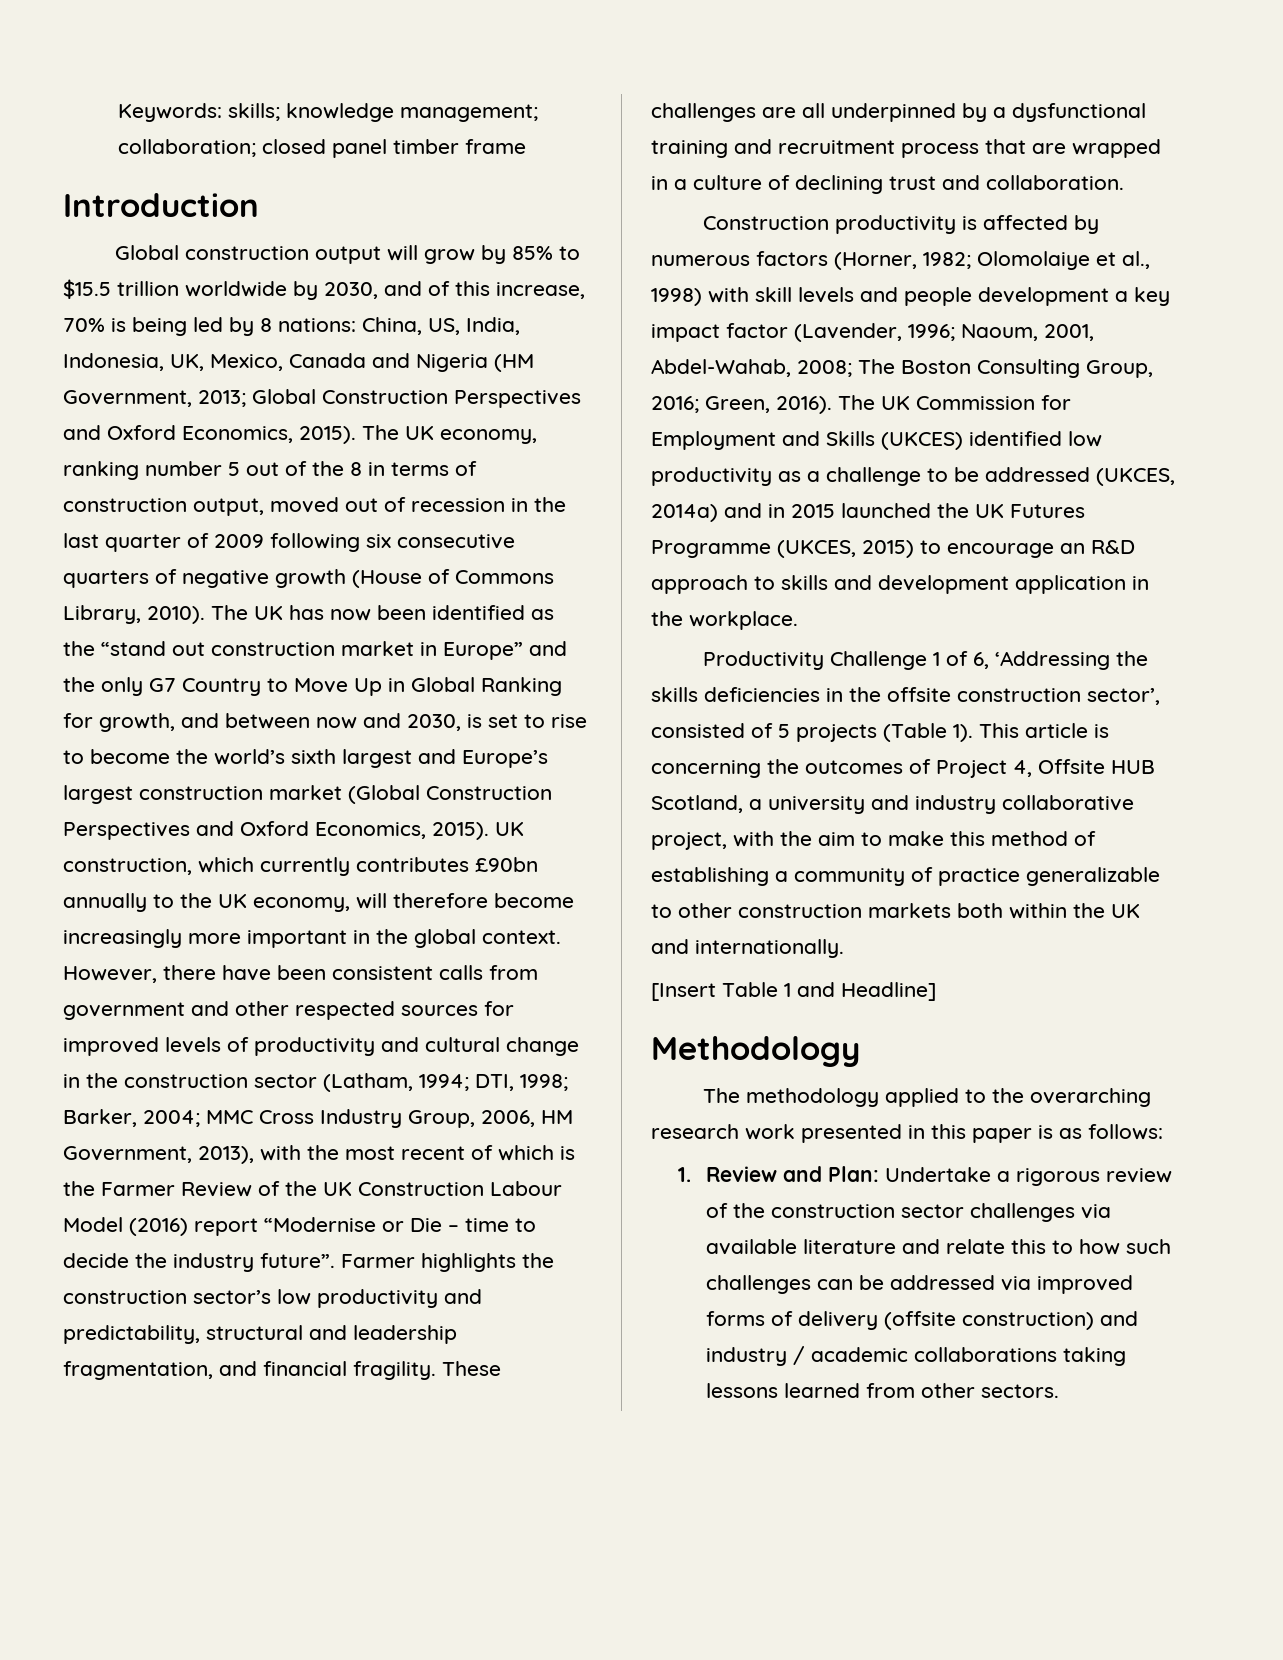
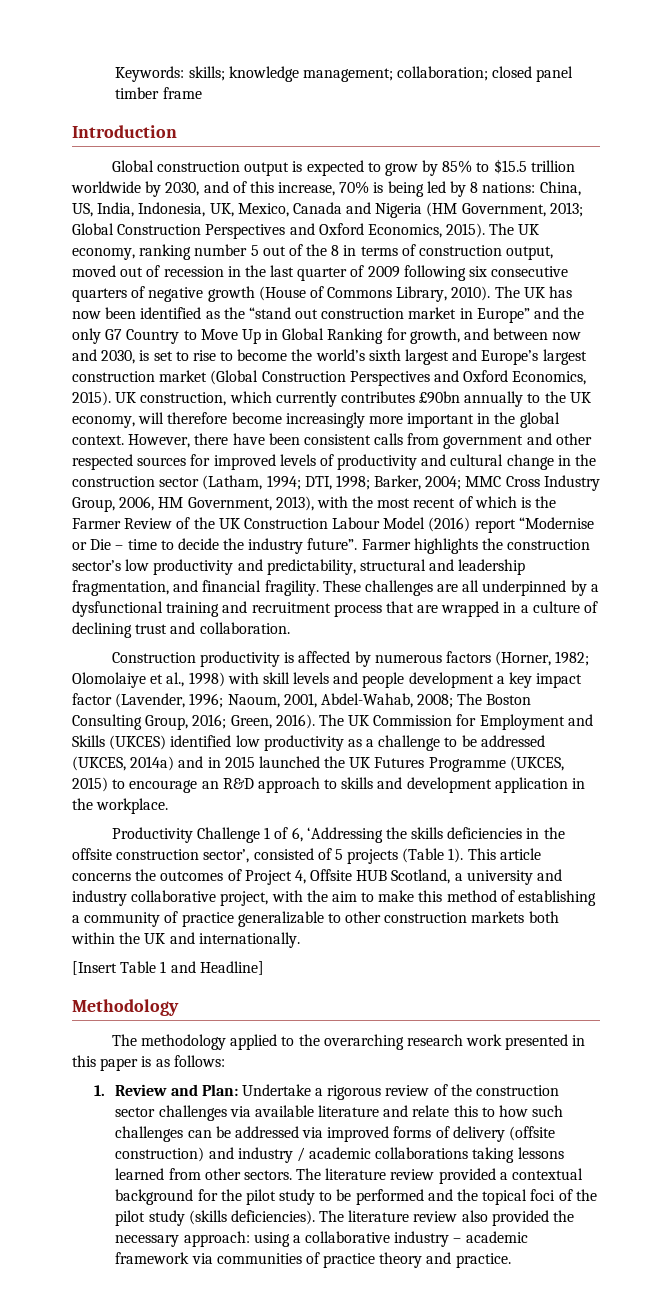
[387,245,419,261] will -> [292,160,381,176] is expected to
[1094,724,1109,738] [651,760,761,778] is concerning -> [72,873,131,881] concerns
(1059, 1391) none -> [296,1168,583,1184] [115,1189,597,1205] [115,1210,574,1226] [115,1231,528,1247] [115,1252,511,1268] The literature review provided a contextual background for the pilot study to be performed and the topical foci of the pilot study (skills deficiencies). The literature review also provided the necessary approach: using a collaborative industry – academic framework via communities of practice theory and practice.

